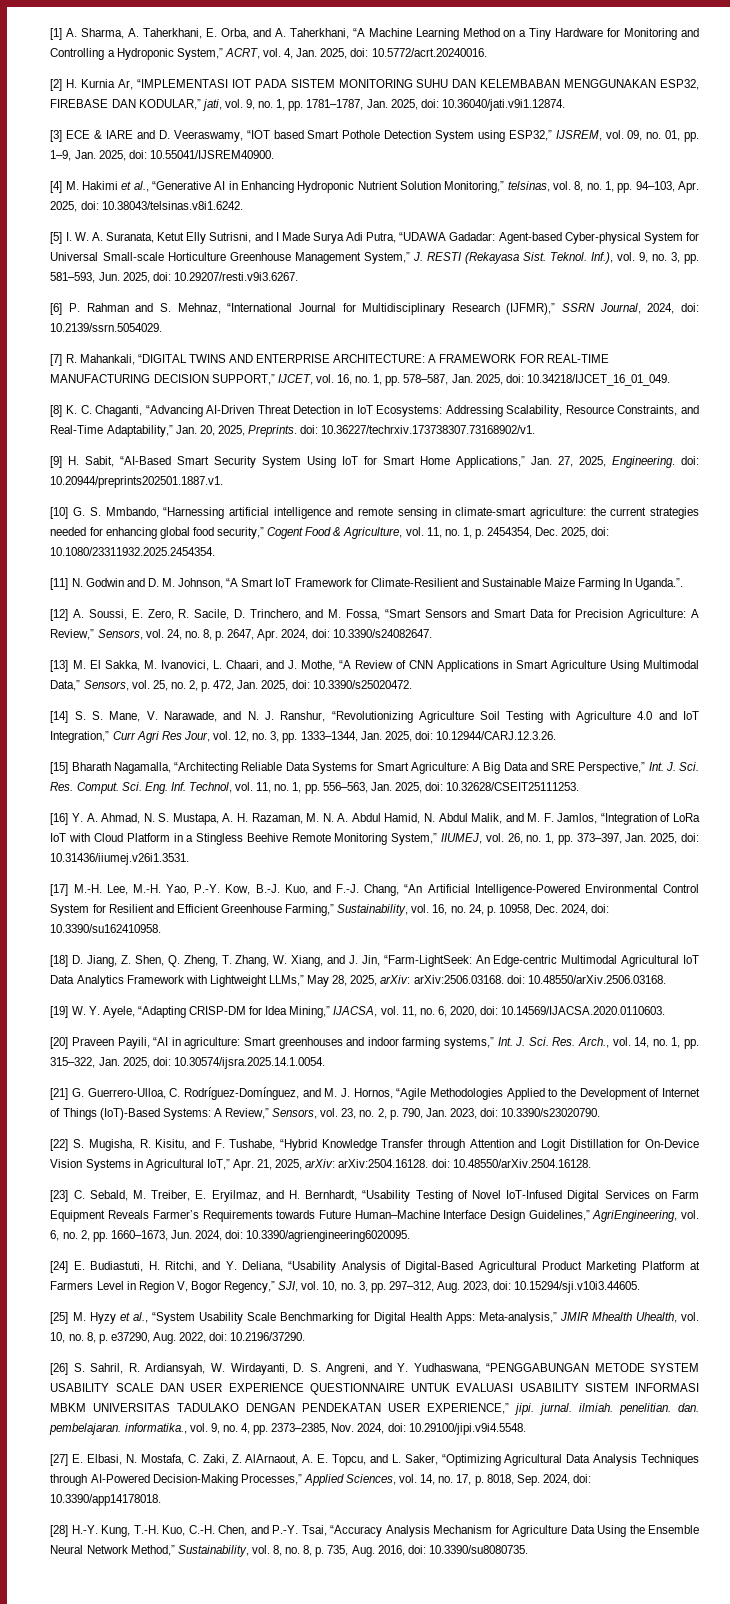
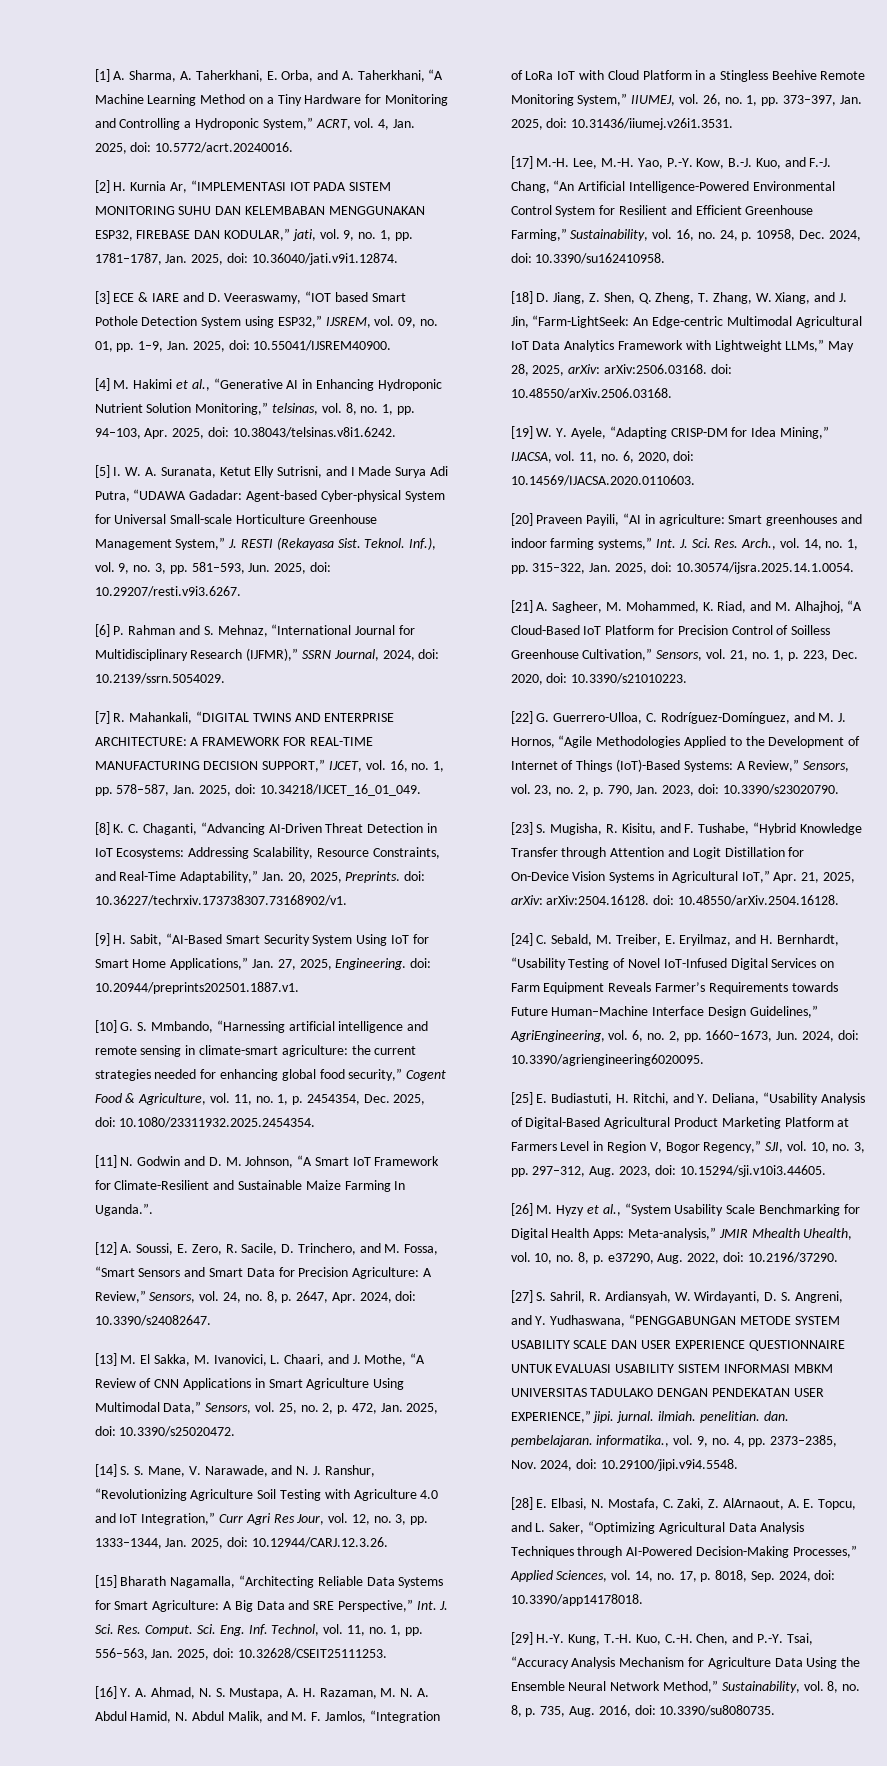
(69, 1094) none -> [536,600,863,613] [510,625,831,635] [510,648,858,661] [510,673,688,685] [510,711,533,724] A. Sagheer, M. Mohammed, K. Riad, and M. Alhajhoj, “A Cloud-Based IoT Platform for Precision Control of Soilless Greenhouse Cultivation,” Sensors, vol. 21, no. 1, p. 223, Dec. 2020, doi: 10.3390/s21010223. // [22]
[50,1139,69,1151] [22] -> [510,822,533,835] [23]
[50,1190,69,1202] [23] -> [510,933,533,946] [24]
[50,1261,69,1273] [24] -> [510,1092,533,1105] [25]
[50,1312,69,1324] [25] -> [510,1203,533,1216] [26]
[50,1363,69,1375] [26] -> [510,1290,533,1303] [27]
[50,1454,69,1466] [27] -> [510,1497,533,1510] [28]
[50,1525,69,1537] [28] -> [510,1632,533,1645] [29]

